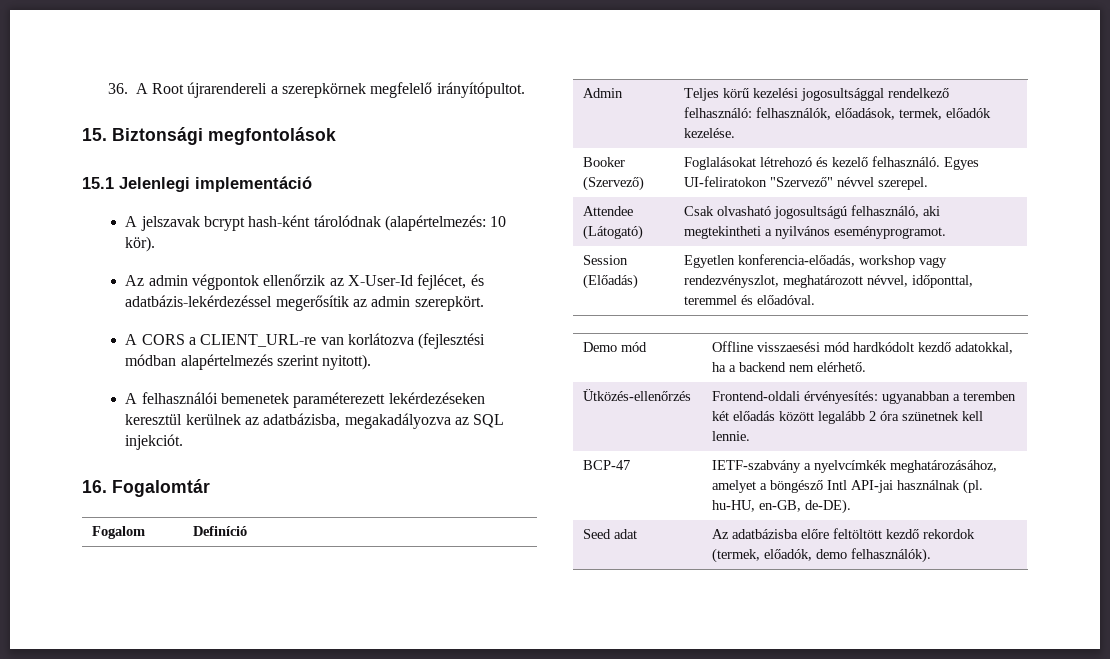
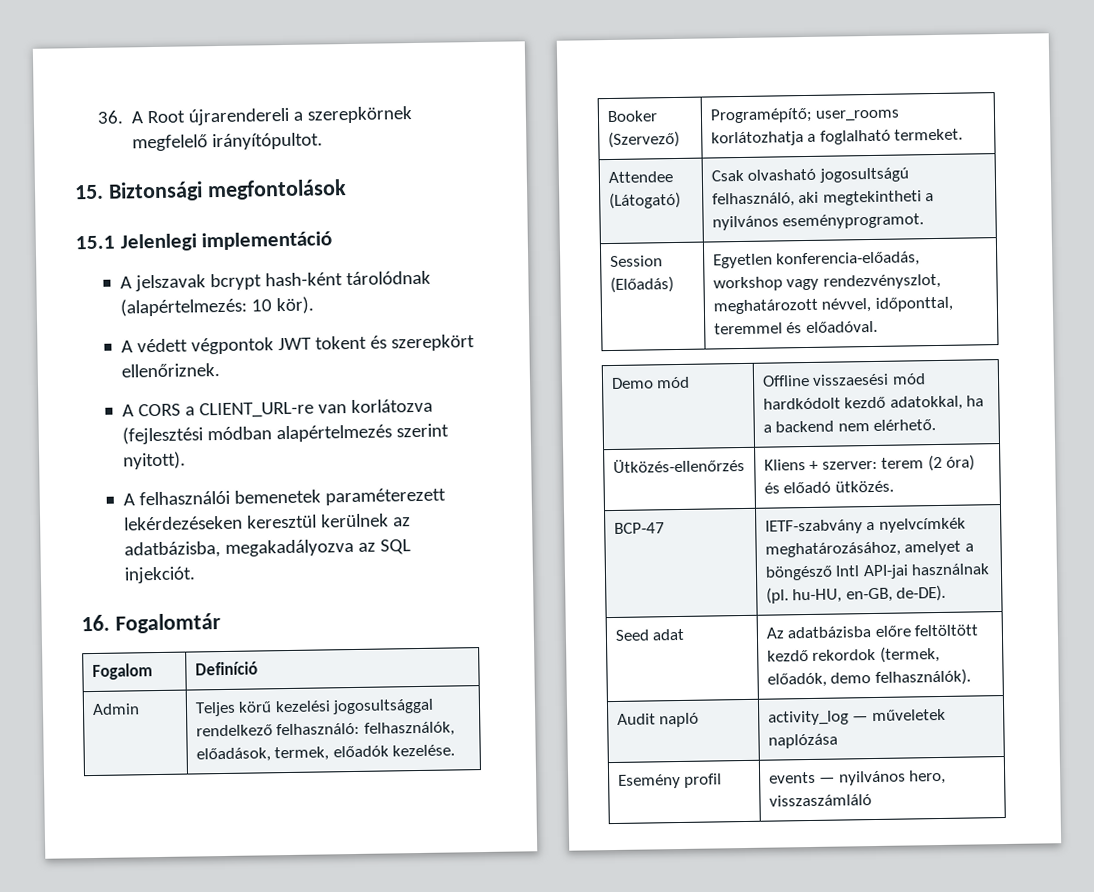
[125,274,484,290] [125,295,484,311] Az admin végpontok ellenőrzik az X-User-Id fejlécet, és adatbázis-lekérdezéssel megerősítik az admin szerepkört. -> [121,334,476,355] [121,363,221,378] A védett végpontok JWT tokent és szerepkört ellenőriznek.
[684,156,980,170] [684,176,929,190] Foglalásokat létrehozó és kezelő felhasználó. Egyes UI-feliratokon "Szervező" névvel szerepel. -> [709,107,901,124] [710,128,964,147] Programépítő; user_rooms korlátozhatja a foglalható termeket.
[712,391,1017,404] [712,411,984,424] [712,431,751,441] Frontend-oldali érvényesítés: ugyanabban a teremben két előadás között legalább 2 óra szünetnek kell lennie. -> [763,454,976,472] [763,480,894,494] Kliens + szerver: terem (2 óra) és előadó ütközés.
(932, 555) none -> [616,712,700,728] [767,708,946,726] [767,733,838,749] [617,773,723,789] [768,769,947,786] [768,794,872,807] // Audit napló | activity_log — műveletek naplózása // Esemény profil | events — nyilvános hero, visszaszámláló

